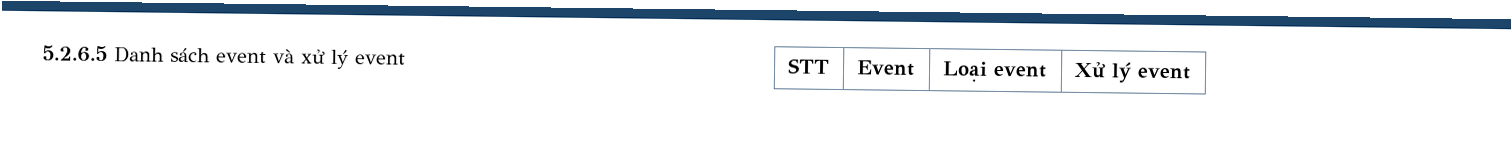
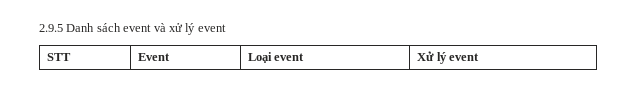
[42,45,108,63] 5.2.6.5 -> [39,24,63,32] 2.9.5

